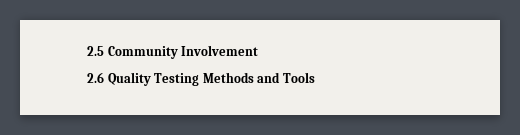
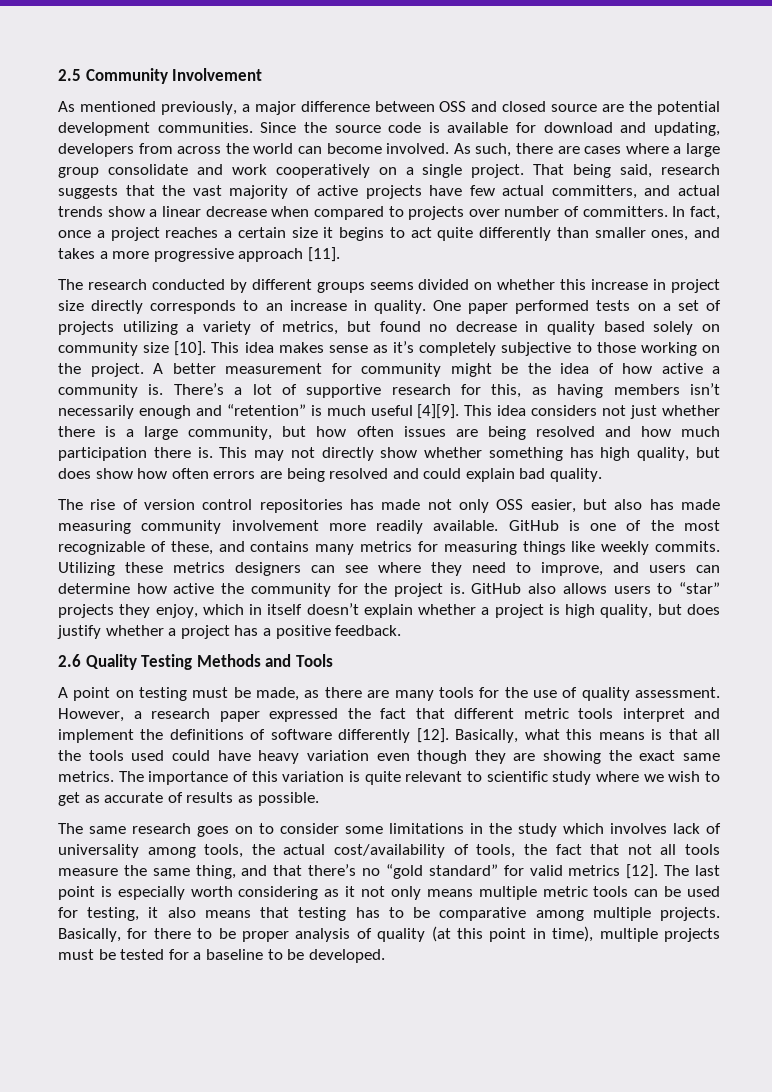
(259, 50) none -> [58,101,720,115] [58,122,720,136] [58,143,721,157] [58,164,720,178] [58,185,720,199] [58,206,720,220] [58,227,720,241] [58,247,340,262] [58,279,720,293] [58,300,721,314] [58,321,720,335] [58,341,720,356] [58,363,720,377] [58,383,720,398] [58,404,720,419] [58,426,720,440] [58,447,720,461] [58,468,603,482] [58,499,720,513] [58,520,720,534] [58,541,720,555] [58,562,720,576] [58,582,720,597] [58,603,720,618] [57,625,402,639] // As mentioned previously, a major difference between OSS and closed source are the potential development communities. Since the source code is available for download and updating, developers from across the world can become involved. As such, there are cases where a large group consolidate and work cooperatively on a single project. That being said, research suggests that the vast majority of active projects have few actual committers, and actual trends show a linear decrease when compared to projects over number of committers. In fact, once a project reaches a certain size it begins to act quite differently than smaller ones, and takes a more progressive approach [11]. // The research conducted by different groups seems divided on whether this increase in project size directly corresponds to an increase in quality. One paper performed tests on a set of projects utilizing a variety of metrics, but found no decrease in quality based solely on community size [10]. This idea makes sense as it’s completely subjective to those working on the project. A better measurement for community might be the idea of how active a community is. There’s a lot of supportive research for this, as having members isn’t necessarily enough and “retention” is much useful [4][9]. This idea considers not just whether there is a large community, but how often issues are being resolved and how much participation there is. This may not directly show whether something has high quality, but does show how often errors are being resolved and could explain bad quality. // The rise of version control repositories has made not only OSS easier, but also has made measuring community involvement more readily available. GitHub is one of the most recognizable of these, and contains many metrics for measuring things like weekly commits. Utilizing these metrics designers can see where they need to improve, and users can determine how active the community for the project is. GitHub also allows users to “star” projects they enjoy, which in itself doesn’t explain whether a project is high quality, but does justify whether a project has a positive feedback.
(315, 77) none -> [58,687,721,701] [58,708,720,722] [58,728,720,743] [58,750,720,764] [58,771,720,785] [58,792,319,806] [58,823,721,837] [58,844,720,858] [58,864,721,879] [58,886,721,900] [58,907,720,921] [58,926,720,942] [58,949,385,963] // A point on testing must be made, as there are many tools for the use of quality assessment. However, a research paper expressed the fact that different metric tools interpret and implement the definitions of software differently [12]. Basically, what this means is that all the tools used could have heavy variation even though they are showing the exact same metrics. The importance of this variation is quite relevant to scientific study where we wish to get as accurate of results as possible. // The same research goes on to consider some limitations in the study which involves lack of universality among tools, the actual cost/availability of tools, the fact that not all tools measure the same thing, and that there’s no “gold standard” for valid metrics [12]. The last point is especially worth considering as it not only means multiple metric tools can be used for testing, it also means that testing has to be comparative among multiple projects. Basically, for there to be proper analysis of quality (at this point in time), multiple projects must be tested for a baseline to be developed.

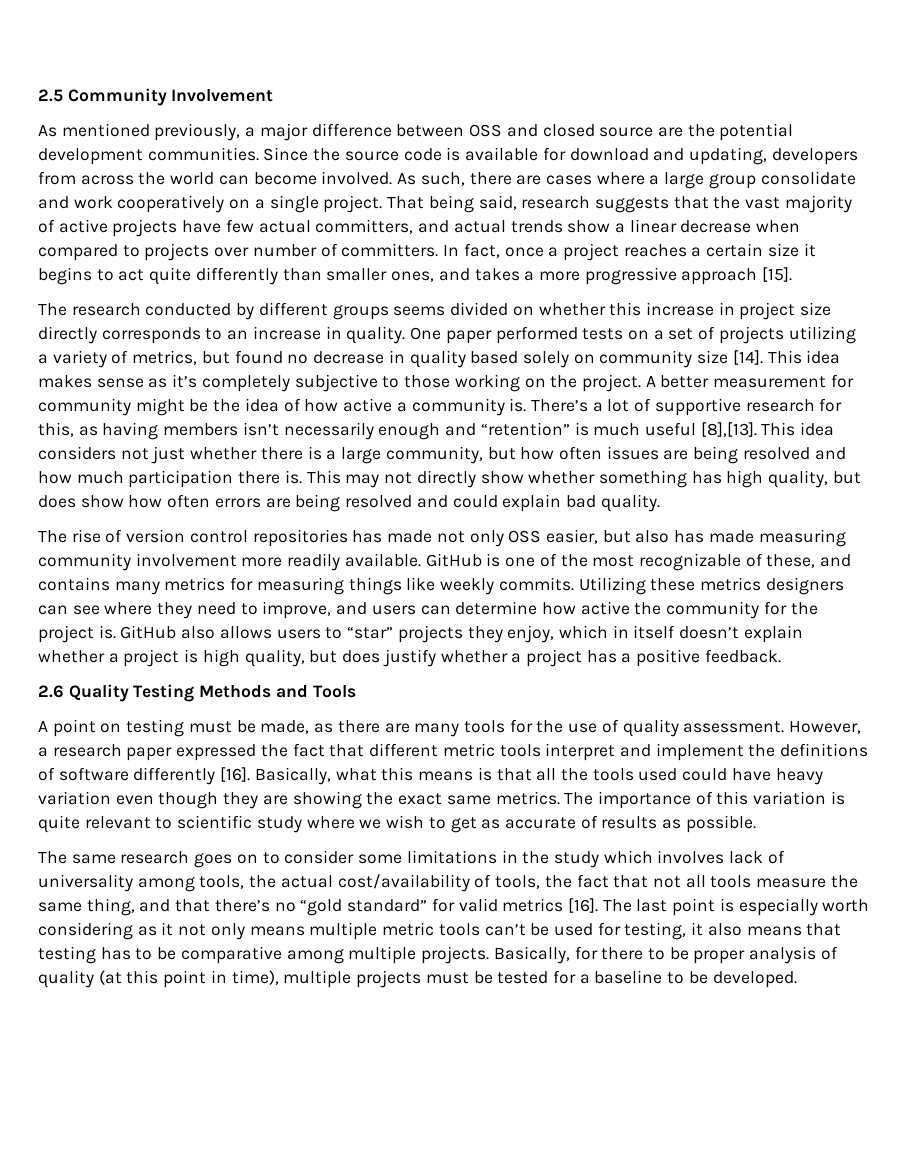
[307,247,340,262] [11]. -> [762,267,793,282] [15].
[174,341,207,356] [10]. -> [732,350,763,365] [14].
[417,404,460,419] [4][9]. -> [700,422,757,437] [8],[13].
[416,728,449,743] [12]. -> [220,767,251,782] [16].
[626,864,659,879] [12]. -> [567,898,598,913] [16].
[634,889,659,897] can -> [484,924,526,936] can’t

